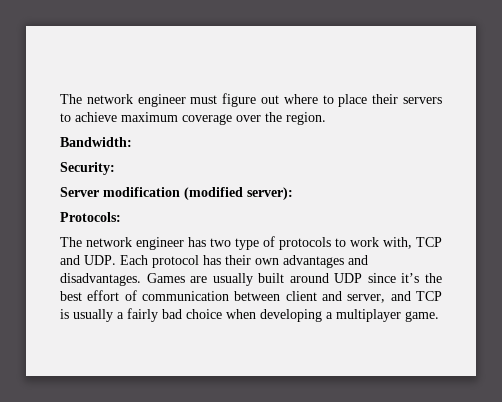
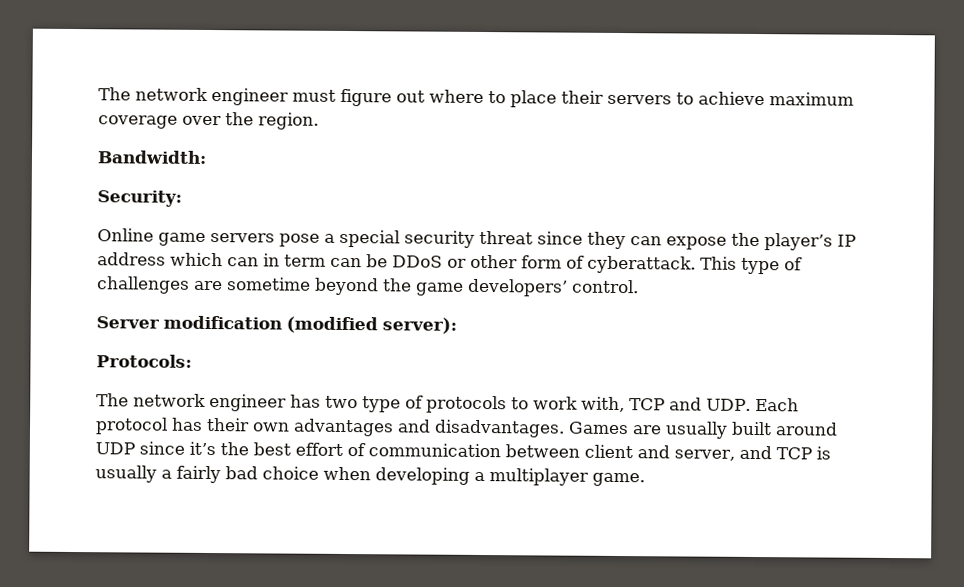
(115, 168) none -> [97,228,856,251] [97,252,803,275] [96,276,639,297] // Online game servers pose a special security threat since they can expose the player’s IP address which can in term can be DDoS or other form of cyberattack. This type of challenges are sometime beyond the game developers’ control.

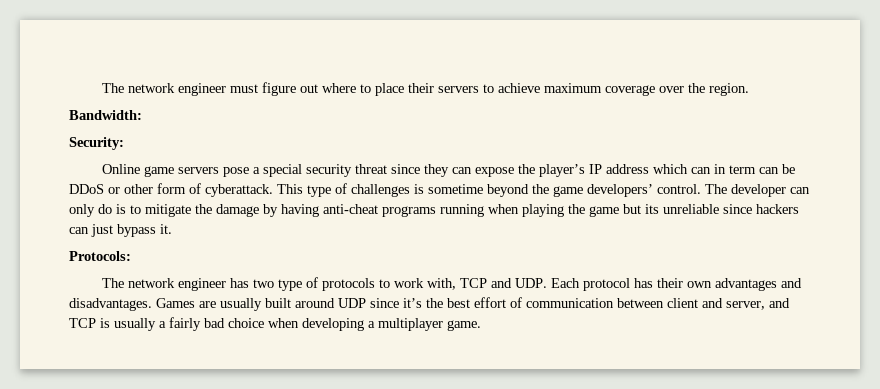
[194,280,223,291] are -> [414,184,424,194] is
[96,315,457,334] // Server modification (modified server): -> [705,184,810,197] [69,204,799,217] [69,224,172,237] The developer can only do is to mitigate the damage by having anti-cheat programs running when playing the game but its unreliable since hackers can just bypass it.

